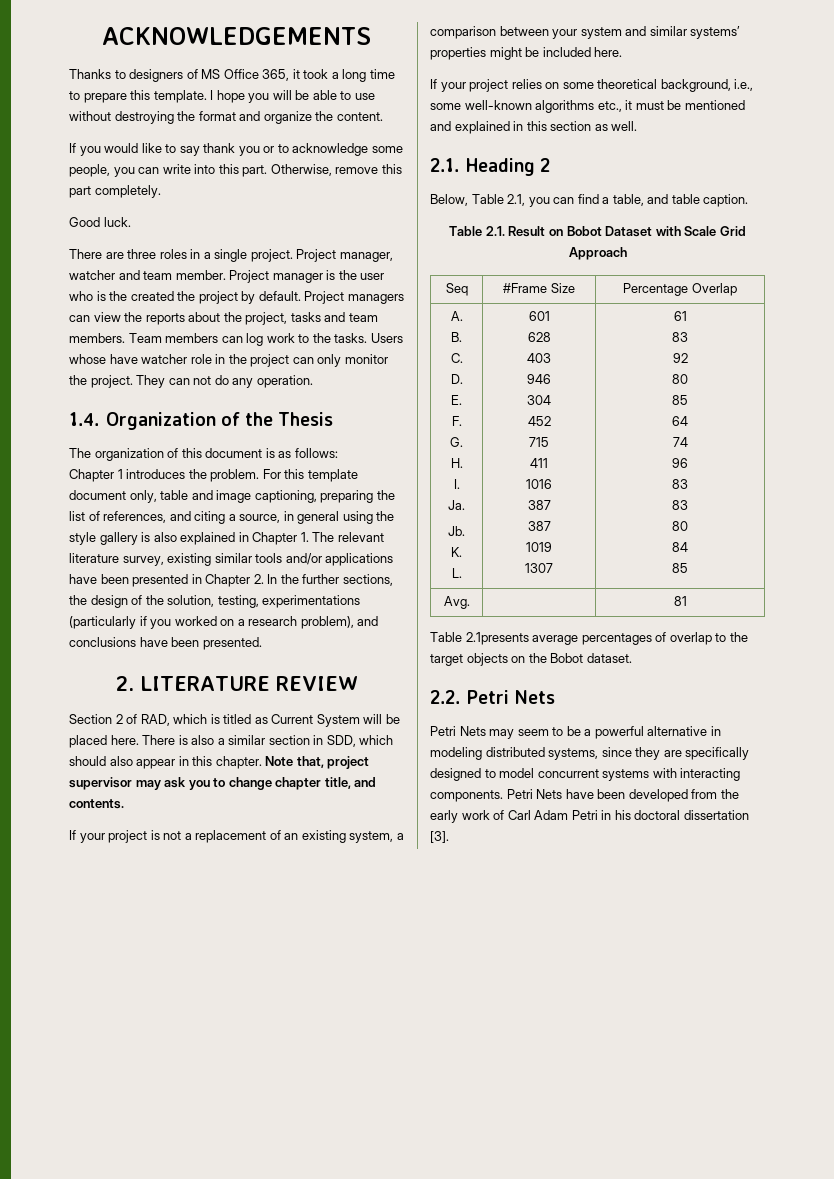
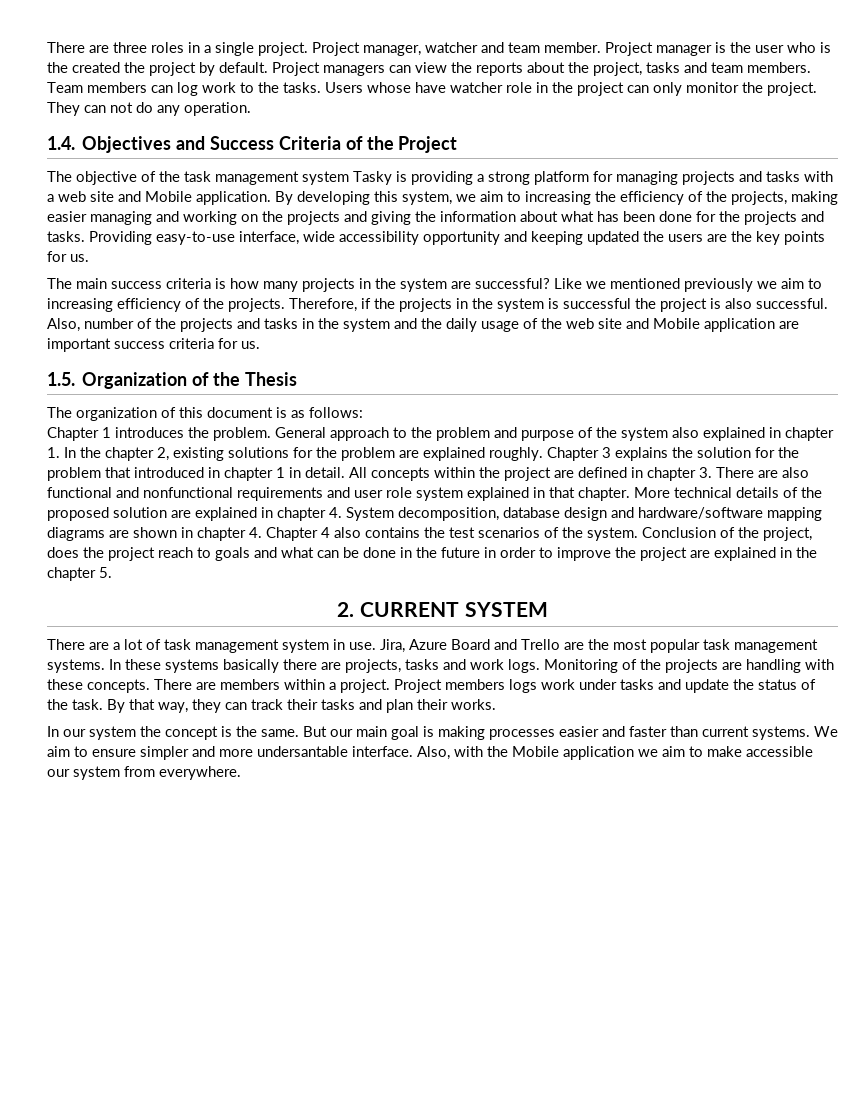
[102,27,371,45] [69,69,395,82] [69,90,375,103] [69,111,383,124] [69,143,403,156] [69,164,402,177] [69,185,161,198] [69,217,131,227] ACKNOWLEDGEMENTS // Thanks to designers of MS Office 365, it took a long time to prepare this template. I hope you will be able to use without destroying the format and organize the content. // If you would like to say thank you or to acknowledge some people, you can write into this part. Otherwise, remove this part completely. // Good luck. // -> (47, 47) none
(99, 419) none -> [82,136,458,153] [47,171,833,185] [47,191,838,205] [47,211,824,225] [47,231,825,245] [47,251,89,262] [47,278,822,292] [47,298,828,312] [47,318,799,332] [47,338,260,352] [47,372,75,386] Objectives and Success Criteria of the Project // The objective of the task management system Tasky is providing a strong platform for managing projects and tasks with a web site and Mobile application. By developing this system, we aim to increasing the efficiency of the projects, making easier managing and working on the projects and giving the information about what has been done for the projects and tasks. Providing easy-to-use interface, wide accessibility opportunity and keeping updated the users are the key points for us. // The main success criteria is how many projects in the system are successful? Like we mentioned previously we aim to increasing efficiency of the projects. Therefore, if the projects in the system is successful the project is also successful. Also, number of the projects and tasks in the system and the daily usage of the web site and Mobile application are important success criteria for us. // 1.5.
[262,469,358,482] [69,490,395,503] [69,511,395,524] [69,532,384,545] [69,553,394,566] [69,574,393,587] [69,595,361,608] [69,616,379,629] [69,637,262,650] [115,676,358,691] [69,714,400,727] [69,735,394,748] [69,756,370,769] [69,777,377,790] [69,799,124,809] [69,830,404,843] [430,26,741,39] [430,47,623,60] [430,79,754,92] [430,100,745,113] [430,121,638,134] [430,158,550,176] [430,194,749,207] [449,226,746,237] [568,247,627,260] [445,283,468,296] [503,283,575,293] [623,283,737,296] [450,311,463,321] [451,332,462,342] [450,353,463,363] [450,374,463,384] [451,395,462,405] [451,416,462,426] [450,437,463,447] [450,458,463,468] [453,479,460,489] [448,500,465,510] [448,526,465,536] [451,547,462,557] [451,568,462,578] [528,311,550,321] [527,332,551,342] [527,353,551,363] [527,374,551,384] [527,395,551,405] [527,416,551,426] [529,437,549,447] [530,458,548,468] [526,479,552,489] [527,500,551,510] [527,521,551,531] [526,542,552,552] [525,563,553,573] [673,311,687,321] [672,332,688,342] [672,353,688,363] [672,374,688,384] [672,395,688,405] [672,416,688,426] [672,437,688,447] [672,458,688,468] [672,479,688,489] [672,500,688,510] [672,521,688,531] [672,542,688,552] [672,563,688,573] [443,596,470,609] [673,596,687,606] [430,632,748,645] [430,653,632,666] [430,690,555,704] [430,726,721,739] [430,747,750,760] [430,768,741,781] [430,789,739,802] [430,810,749,823] [430,831,449,843] For this template document only, table and image captioning, preparing the list of references, and citing a source, in general using the style gallery is also explained in Chapter 1. The relevant literature survey, existing similar tools and/or applications have been presented in Chapter 2. In the further sections, the design of the solution, testing, experimentations (particularly if you worked on a research problem), and conclusions have been presented. // 2. LITERATURE REVIEW // Section 2 of RAD, which is titled as Current System will be placed here. There is also a similar section in SDD, which should also appear in this chapter. Note that, project supervisor may ask you to change chapter title, and contents. // If your project is not a replacement of an existing system, a comparison between your system and similar systems’ properties might be included here. // If your project relies on some theoretical background, i.e., some well-known algorithms etc., it must be mentioned and explained in this section as well. // 2.1. Heading 2 // Below, Table 2.1, you can find a table, and table caption. // Table 2.1. Result on Bobot Dataset with Scale Grid Approach // Seq | #Frame Size | Percentage Overlap // A. // B. // C. // D. // E. // F. // G. // H. // I. // Ja. // Jb. // K. // L. | 601 // 628 // 403 // 946 // 304 // 452 // 715 // 411 // 1016 // 387 // 387 // 1019 // 1307 | 61 // 83 // 92 // 80 // 85 // 64 // 74 // 96 // 83 // 83 // 80 // 84 // 85 // Avg. | | 81 // Table 2.1presents average percentages of overlap to the target objects on the Bobot dataset. // 2.2. Petri Nets // Petri Nets may seem to be a powerful alternative in modeling distributed systems, since they are specifically designed to model concurrent systems with interacting components. Petri Nets have been developed from the early work of Carl Adam Petri in his doctoral dissertation [3]. -> [275,427,834,441] [47,447,799,461] [47,467,809,481] [47,487,822,501] [47,507,822,521] [47,527,812,541] [47,547,817,561] [47,567,112,581] [337,602,548,617] [47,639,818,653] [47,659,834,673] [47,679,816,693] [47,699,496,713] [47,726,838,740] [47,746,813,760] [47,766,241,780] General approach to the problem and purpose of the system also explained in chapter 1. In the chapter 2, existing solutions for the problem are explained roughly. Chapter 3 explains the solution for the problem that introduced in chapter 1 in detail. All concepts within the project are defined in chapter 3. There are also functional and nonfunctional requirements and user role system explained in that chapter. More technical details of the proposed solution are explained in chapter 4. System decomposition, database design and hardware/software mapping diagrams are shown in chapter 4. Chapter 4 also contains the test scenarios of the system. Conclusion of the project, does the project reach to goals and what can be done in the future in order to improve the project are explained in the chapter 5. // 2. CURRENT SYSTEM // There are a lot of task management system in use. Jira, Azure Board and Trello are the most popular task management systems. In these systems basically there are projects, tasks and work logs. Monitoring of the projects are handling with these concepts. There are members within a project. Project members logs work under tasks and update the status of the task. By that way, they can track their tasks and plan their works. // In our system the concept is the same. But our main goal is making processes easier and faster than current systems. We aim to ensure simpler and more undersantable interface. Also, with the Mobile application we aim to make accessible our system from everywhere.

